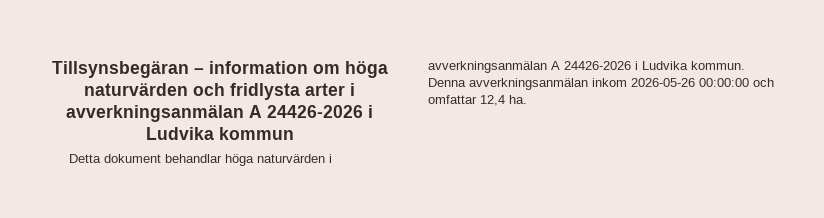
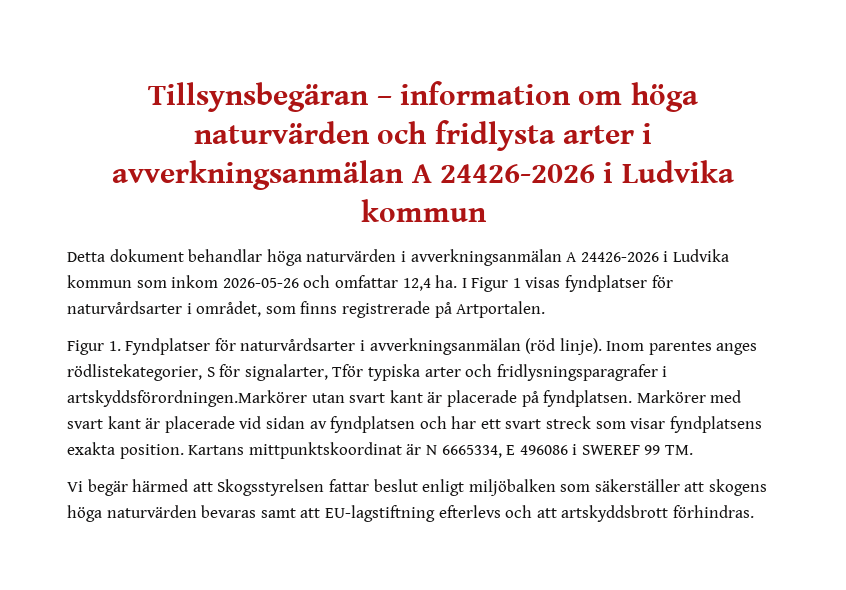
[691,61,745,70] [428,78,588,90] kommun. Denna avverkningsanmälan -> [67,275,167,288] kommun som
[699,78,749,87] 00:00:00 -> (299, 283) none
(527, 99) none -> [461,275,673,292] [67,301,546,318] [67,338,758,355] [67,364,668,381] [67,390,742,407] [67,416,762,433] [67,442,694,459] [67,479,768,496] [67,505,754,522] I Figur 1 visas fyndplatser för naturvårdsarter i området, som finns registrerade på Artportalen. // Figur 1. Fyndplatser för naturvårdsarter i avverkningsanmälan (röd linje). Inom parentes anges rödlistekategorier, S för signalarter, Tför typiska arter och fridlysningsparagrafer i artskyddsförordningen.Markörer utan svart kant är placerade på fyndplatsen. Markörer med svart kant är placerade vid sidan av fyndplatsen och har ett svart streck som visar fyndplatsens exakta position. Kartans mittpunktskoordinat är N 6665334, E 496086 i SWEREF 99 TM. // Vi begär härmed att Skogsstyrelsen fattar beslut enligt miljöbalken som säkerställer att skogens höga naturvärden bevaras samt att EU-lagstiftning efterlevs och att artskyddsbrott förhindras.

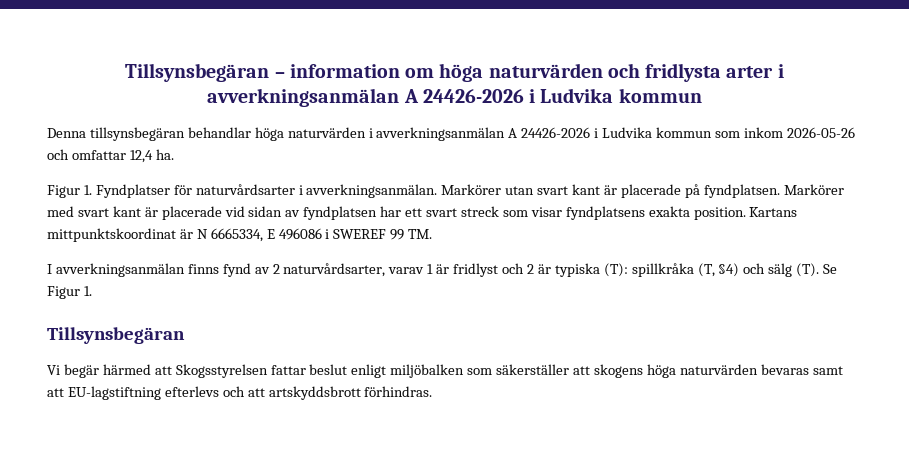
[67,249,184,262] Detta dokument -> [47,127,185,141] Denna tillsynsbegäran
[461,275,673,292] [67,301,546,318] I Figur 1 visas fyndplatser för naturvårdsarter i området, som finns registrerade på Artportalen. -> (174, 154) none
[369,338,758,355] [67,364,668,381] [67,390,307,407] avverkningsanmälan (röd linje). Inom parentes anges rödlistekategorier, S för signalarter, Tför typiska arter och fridlysningsparagrafer i artskyddsförordningen.Markörer -> [306,184,502,198] avverkningsanmälan. Markörer
[419,416,447,429] och -> (378, 213) none
(694, 450) none -> [47,263,838,277] [47,286,92,299] [47,327,185,344] // I avverkningsanmälan finns fynd av 2 naturvårdsarter, varav 1 är fridlyst och 2 är typiska (T): spillkråka (T, §4) och sälg (T). Se Figur 1. // Tillsynsbegäran

